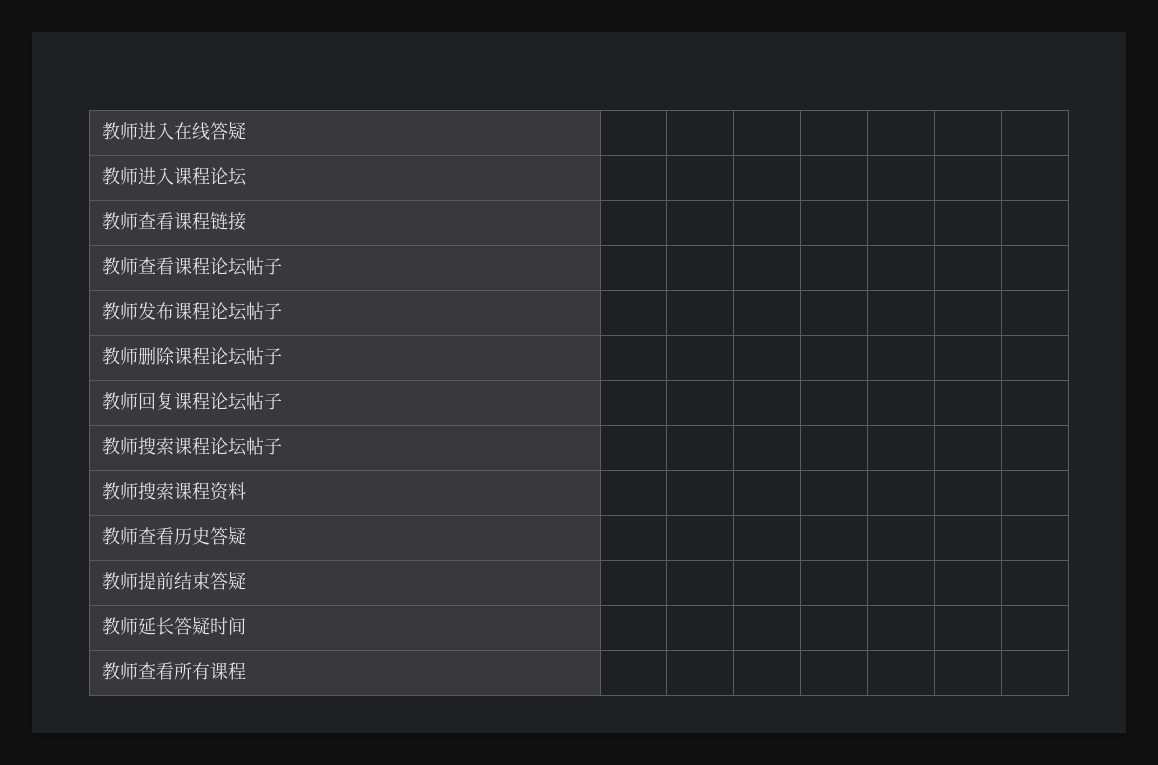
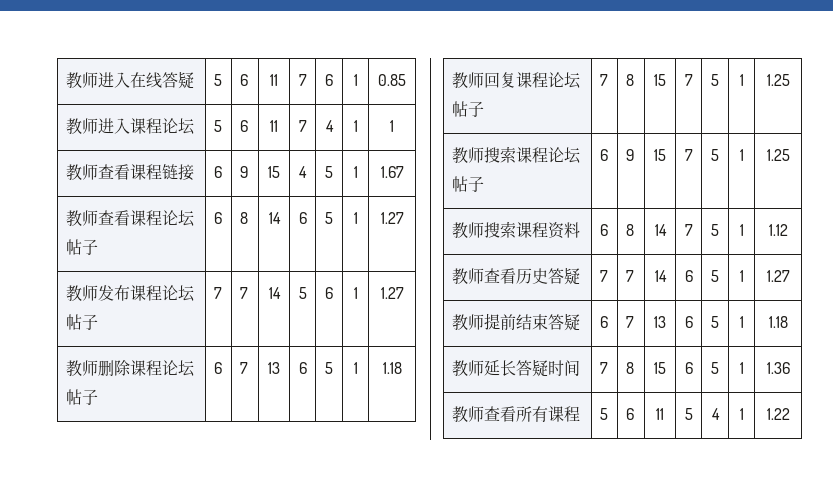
[101,167,247,186] [101,212,246,231] | | | | | | // 教师进入课程论坛 | | | | | | | // 教师查看课程链接 | | | | | | | -> [213,74,222,86] [239,74,248,86] [270,74,278,86] [298,74,307,86] [325,74,333,86] [353,74,358,86] [378,74,406,86] [65,118,195,135] [213,120,222,132] [239,120,248,132] [270,120,278,132] [298,120,307,132] [325,120,334,132] [353,120,358,132] [390,120,394,132] [65,164,194,181] [213,166,222,178] [239,166,248,178] [268,166,280,178] [299,166,307,178] [325,166,333,178] [353,166,358,178] [380,166,404,178] 5 | 6 | 11 | 7 | 6 | 1 | 0.85 // 教师进入课程论坛 | 5 | 6 | 11 | 7 | 4 | 1 | 1 // 教师查看课程链接 | 6 | 9 | 15 | 4 | 5 | 1 | 1.67
(282, 266) | | | | | | -> [213,212,222,224] [239,212,248,224] [268,212,281,224] [298,212,307,224] [325,212,333,224] [353,212,358,224] [380,212,404,224] 6 | 8 | 14 | 6 | 5 | 1 | 1.27
(282, 311) | | | | | | -> [213,287,222,299] [239,287,248,299] [268,287,281,299] [298,287,307,299] [325,287,333,299] [353,287,358,299] [380,287,404,299] 7 | 7 | 14 | 5 | 6 | 1 | 1.27
(282, 356) | | | | | | -> [213,362,222,374] [239,362,248,374] [268,362,280,374] [298,362,307,374] [325,362,333,374] [353,362,358,374] [382,362,402,374] 6 | 7 | 13 | 6 | 5 | 1 | 1.18
(282, 401) | | | | | | -> [599,74,608,86] [625,74,634,86] [654,74,666,86] [684,74,693,86] [711,74,719,86] [739,74,744,86] [766,74,790,86] 7 | 8 | 15 | 7 | 5 | 1 | 1.25
[101,482,246,501] [101,526,246,545] [101,571,246,590] [101,616,246,635] [101,662,246,680] | | | | | | // 教师搜索课程资料 | | | | | | | // 教师查看历史答疑 | | | | | | | // 教师提前结束答疑 | | | | | | | // 教师延长答疑时间 | | | | | | | // 教师查看所有课程 | | | | | | | -> [599,149,608,161] [625,149,634,161] [654,149,666,161] [684,149,693,161] [711,149,719,161] [739,149,744,161] [766,149,790,161] [451,221,580,239] [599,224,608,236] [625,224,634,236] [654,224,667,236] [684,224,693,236] [711,224,719,236] [739,224,744,236] [768,224,788,236] [451,267,580,285] [599,270,608,282] [625,270,634,282] [654,270,667,282] [684,270,693,282] [711,270,719,282] [739,270,744,282] [766,270,790,282] [451,313,580,331] [599,316,608,328] [625,316,634,328] [654,316,666,328] [684,316,693,328] [711,316,719,328] [739,316,744,328] [768,316,788,328] [451,359,580,377] [599,362,608,374] [625,362,634,374] [654,362,666,374] [684,362,693,374] [711,362,719,374] [739,362,744,374] [766,362,790,374] [451,406,580,423] [599,408,608,420] [625,408,634,420] [656,408,664,420] [684,408,693,420] [711,408,720,420] [739,408,744,420] [766,408,790,420] 6 | 9 | 15 | 7 | 5 | 1 | 1.25 // 教师搜索课程资料 | 6 | 8 | 14 | 7 | 5 | 1 | 1.12 // 教师查看历史答疑 | 7 | 7 | 14 | 6 | 5 | 1 | 1.27 // 教师提前结束答疑 | 6 | 7 | 13 | 6 | 5 | 1 | 1.18 // 教师延长答疑时间 | 7 | 8 | 15 | 6 | 5 | 1 | 1.36 // 教师查看所有课程 | 5 | 6 | 11 | 5 | 4 | 1 | 1.22

